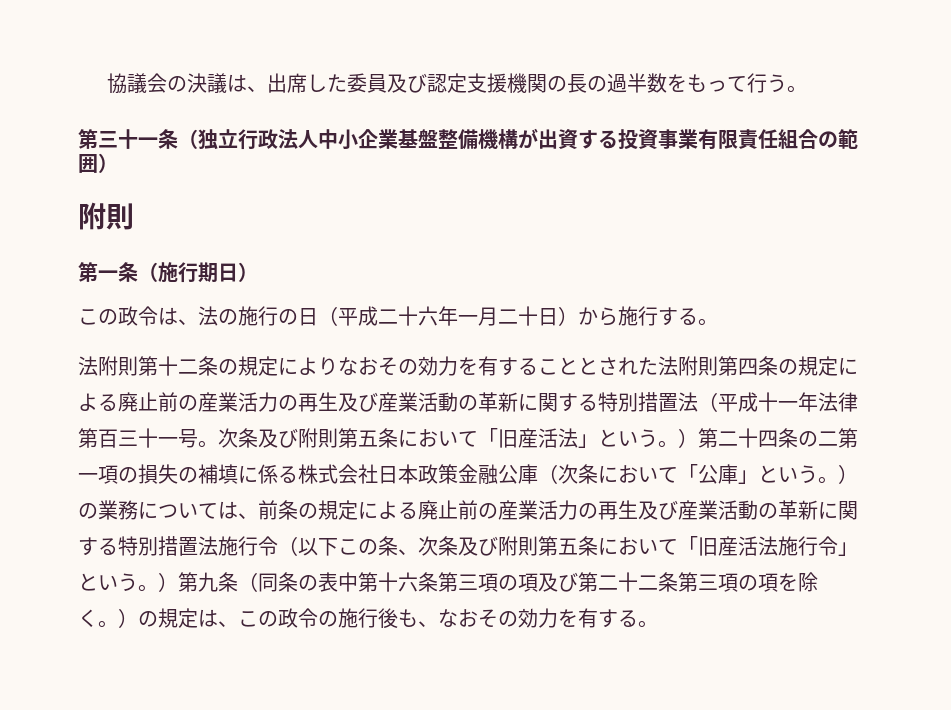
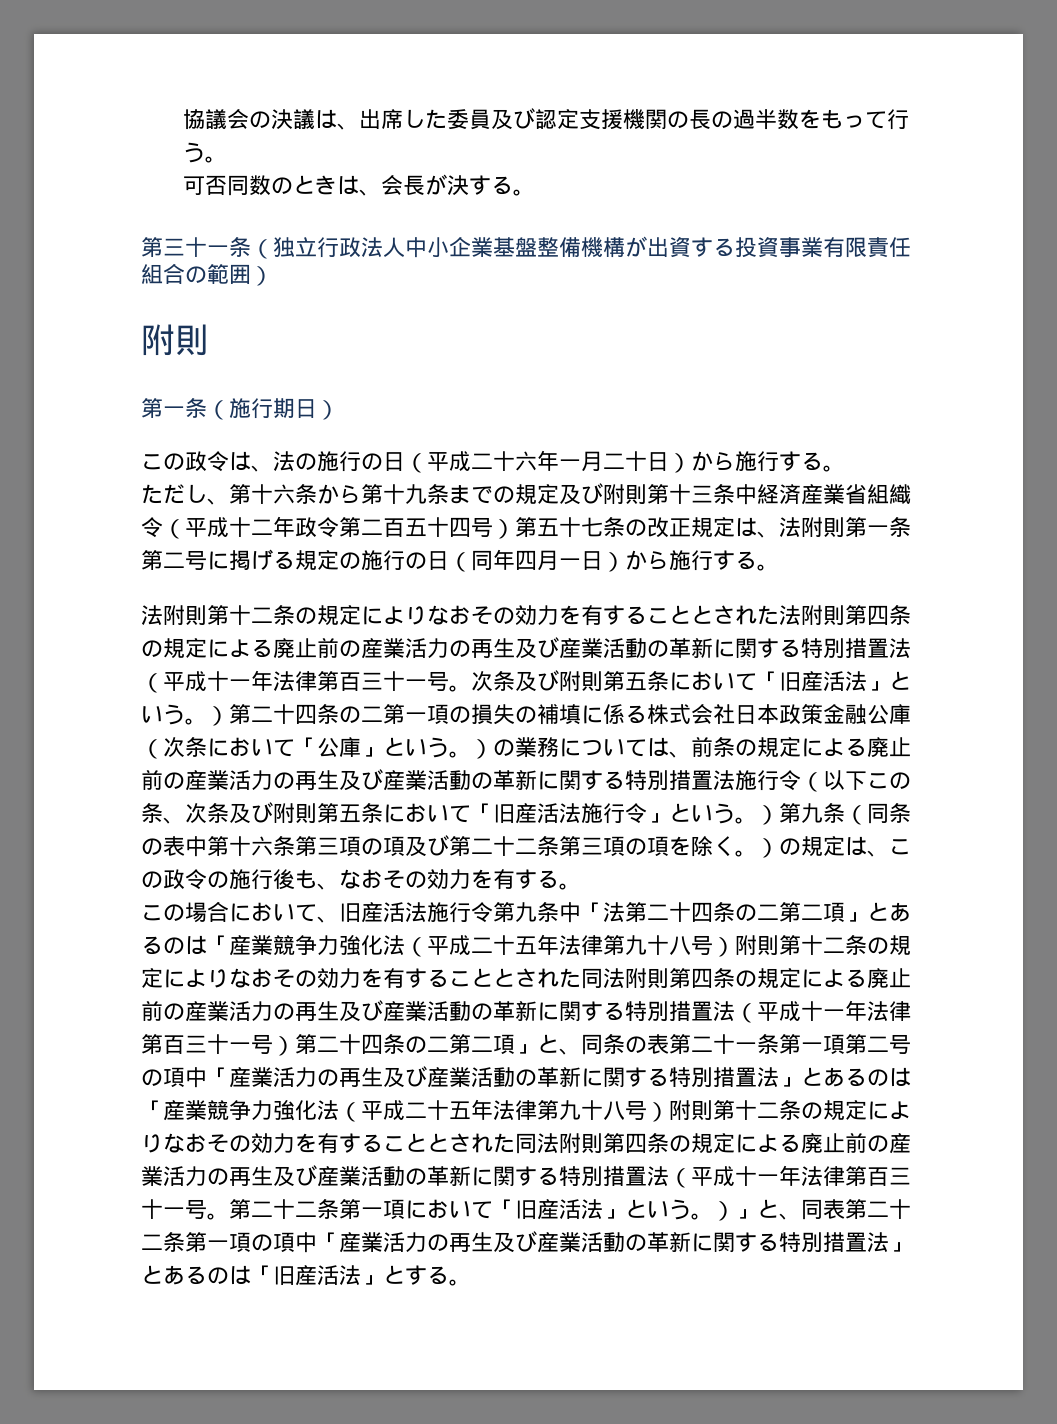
(807, 89) none -> [182,174,535,196] // 可否同数のときは、会長が決する。
(718, 322) none -> [141,483,911,505] [141,516,911,539] [141,549,779,572] // ただし、第十六条から第十九条までの規定及び附則第十三条中経済産業省組織令（平成十二年政令第二百五十四号）第五十七条の改正規定は、法附則第一条第二号に掲げる規定の施行の日（同年四月一日）から施行する。
(658, 624) none -> [141,901,911,923] [141,934,911,957] [141,968,911,989] [141,1000,911,1023] [141,1034,911,1056] [141,1066,911,1088] [141,1099,911,1122] [141,1132,911,1154] [141,1165,911,1188] [141,1198,911,1221] [141,1231,911,1253] [141,1264,471,1286] // この場合において、旧産活法施行令第九条中「法第二十四条の二第二項」とあるのは「産業競争力強化法（平成二十五年法律第九十八号）附則第十二条の規定によりなおその効力を有することとされた同法附則第四条の規定による廃止前の産業活力の再生及び産業活動の革新に関する特別措置法（平成十一年法律第百三十一号）第二十四条の二第二項」と、同条の表第二十一条第一項第二号の項中「産業活力の再生及び産業活動の革新に関する特別措置法」とあるのは「産業競争力強化法（平成二十五年法律第九十八号）附則第十二条の規定によりなおその効力を有することとされた同法附則第四条の規定による廃止前の産業活力の再生及び産業活動の革新に関する特別措置法（平成十一年法律第百三十一号。第二十二条第一項において「旧産活法」という。）」と、同表第二十二条第一項の項中「産業活力の再生及び産業活動の革新に関する特別措置法」とあるのは「旧産活法」とする。

